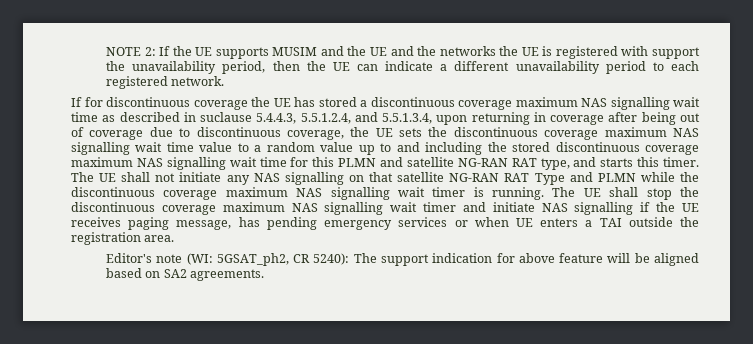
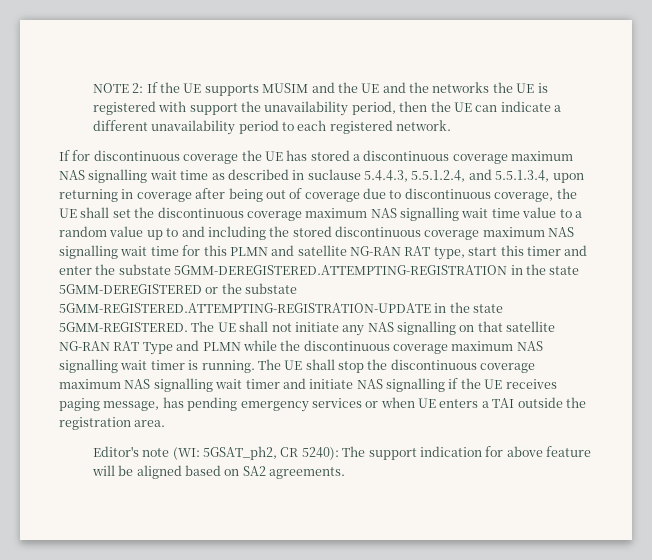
[399,128,423,137] sets -> [80,207,131,218] shall set
[573,157,699,167] and starts this timer. -> [468,245,588,256] [59,264,580,275] [59,283,298,294] [59,302,504,313] [59,322,188,332] start this timer and enter the substate 5GMM-DEREGISTERED.ATTEMPTING-REGISTRATION in the state 5GMM-DEREGISTERED or the substate 5GMM-REGISTERED.ATTEMPTING-REGISTRATION-UPDATE in the state 5GMM-REGISTERED.

